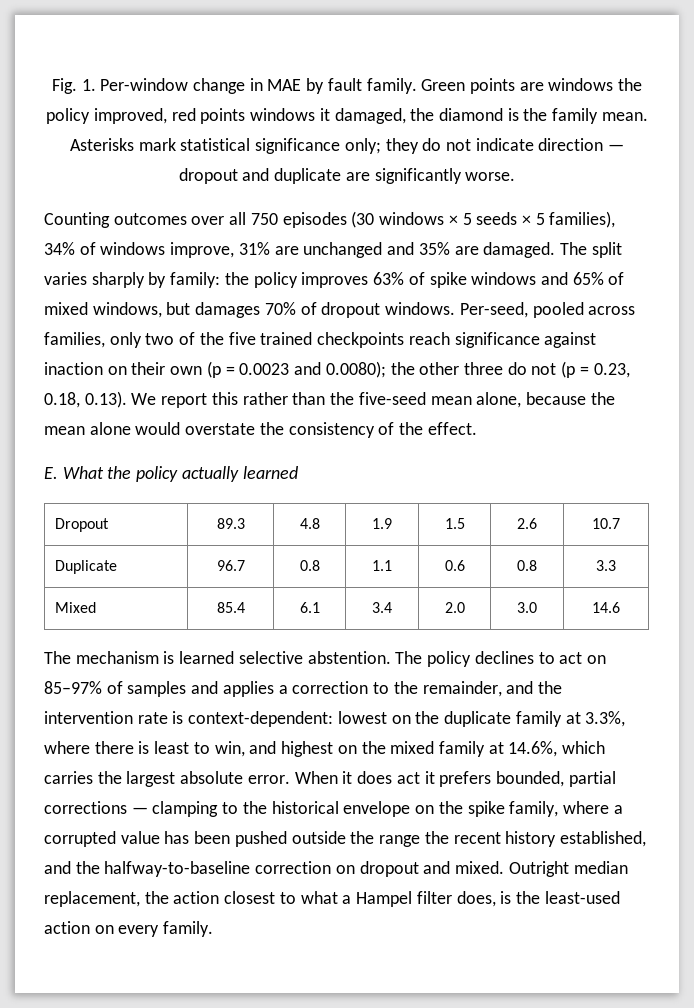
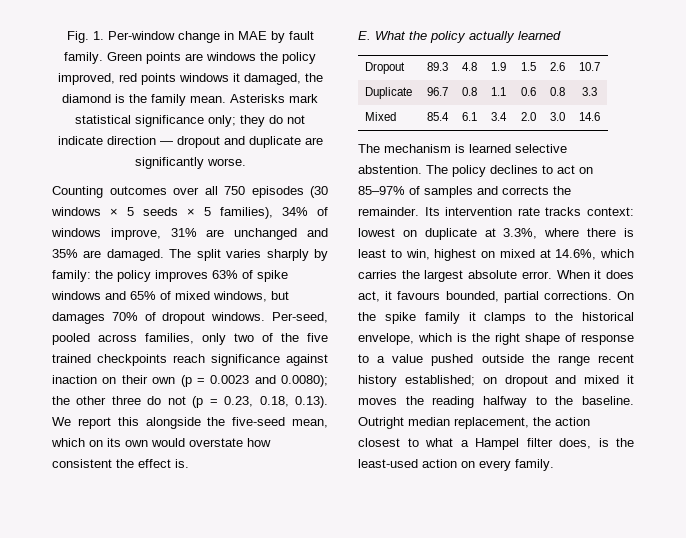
[242,392,615,408] [44,422,477,438] rather than the five-seed mean alone, because the mean alone would overstate the consistency of the effect. -> [145,417,328,429] [51,438,271,447] [52,459,189,468] alongside the five-seed mean, which on its own would overstate how consistent the effect is.
[222,681,562,697] [44,711,562,727] applies a correction to the remainder, and the intervention rate is context-dependent: lowest on the duplicate family -> [502,186,571,195] [358,207,634,216] [358,228,477,240] corrects the remainder. Its intervention rate tracks context: lowest on duplicate
[249,741,277,754] and -> (430, 254) none
[361,741,485,757] the mixed family -> [499,249,535,258] mixed
[396,771,616,787] [44,801,623,817] [44,831,231,847] act it prefers bounded, partial corrections — clamping to the historical envelope on the spike family, where a corrupted value has been -> [358,291,634,303] [358,312,634,324] [358,333,634,345] [358,354,424,363] act, it favours bounded, partial corrections. On the spike family it clamps to the historical envelope, which is the right shape of response to a value
[424,831,449,844] the -> (590, 360) none
[559,831,646,847] [44,861,505,877] established, and the halfway-to-baseline correction on dropout and mixed. -> [404,375,634,387] [358,396,634,408] established; on dropout and mixed it moves the reading halfway to the baseline.

